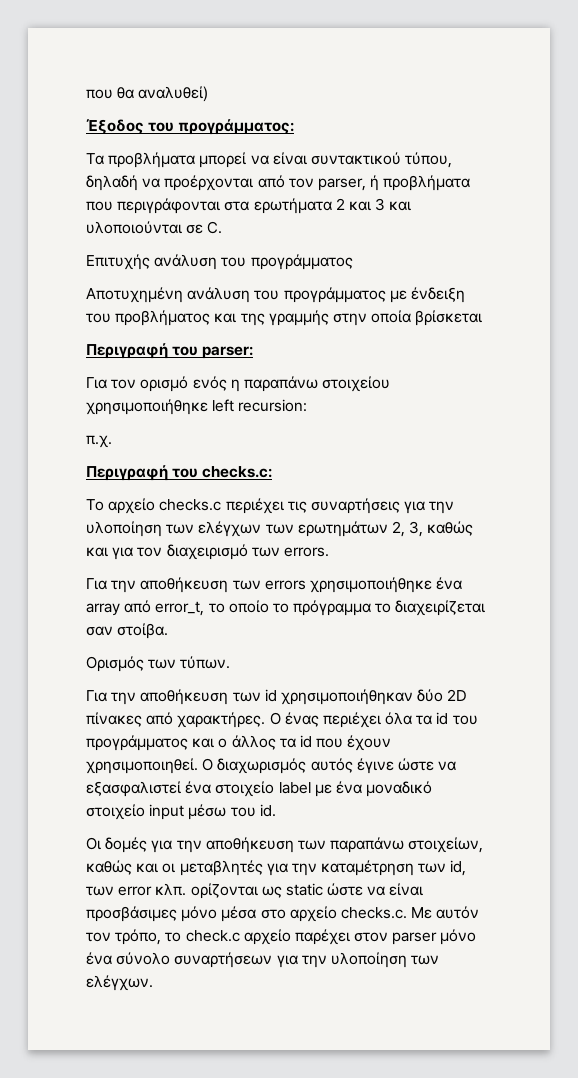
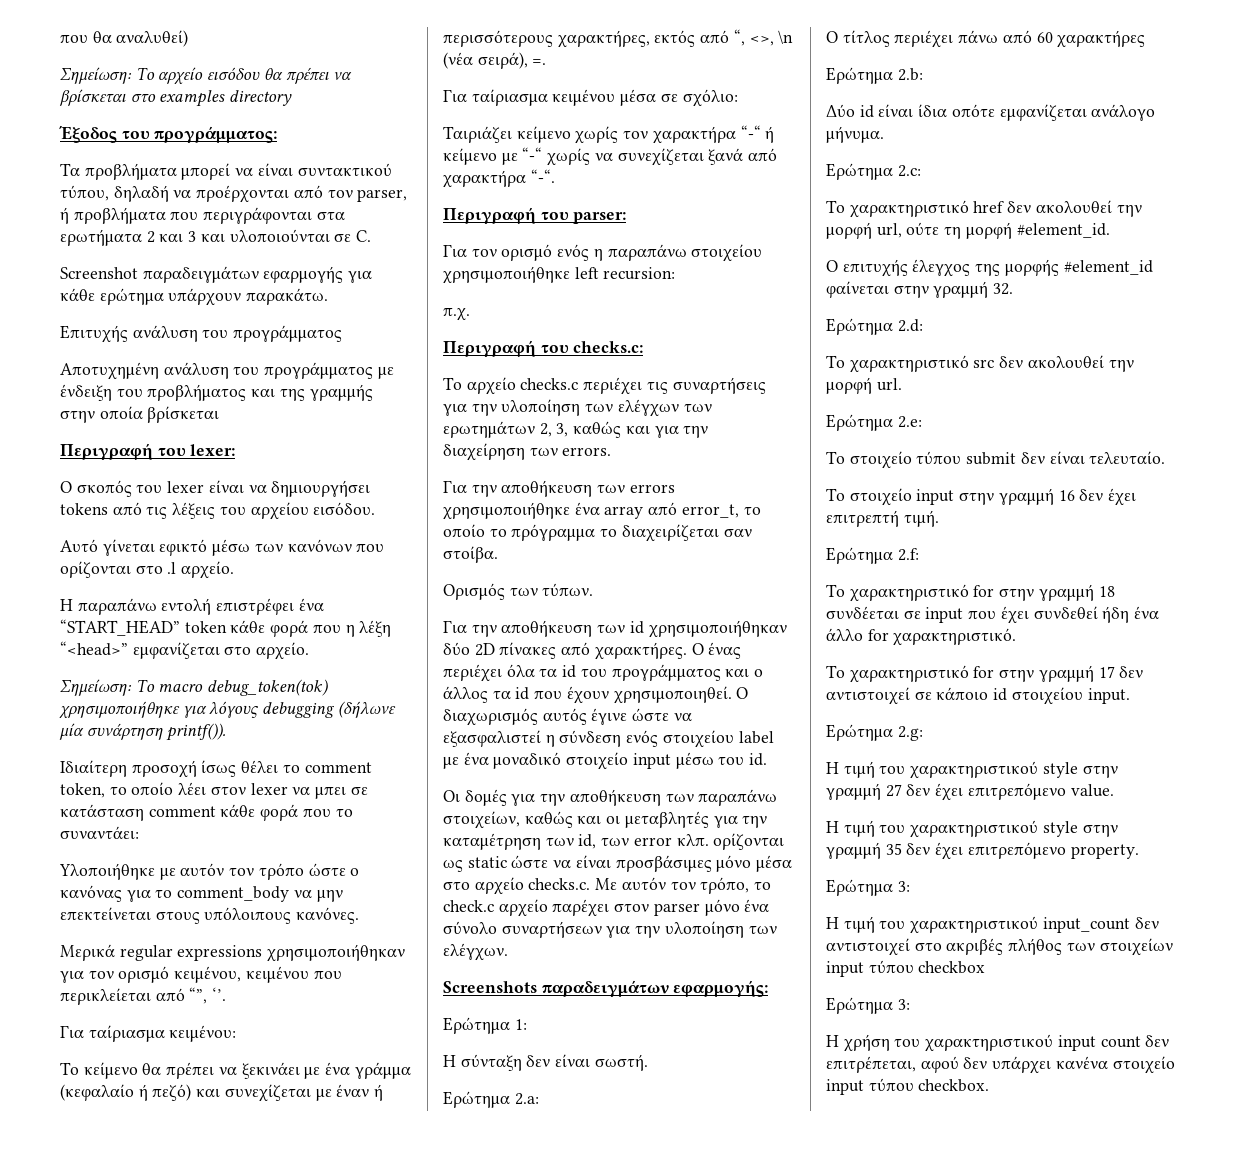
(209, 94) none -> [60,67,353,85] [59,89,293,107] // Σημείωση: Το αρχείο εισόδου θα πρέπει να βρίσκεται στο examples directory
(223, 227) none -> [60,266,373,283] [60,288,329,306] // Screenshot παραδειγμάτων εφαρμογής για κάθε ερώτημα υπάρχουν παρακάτω.
(483, 318) none -> [60,443,236,460] [60,480,371,497] [60,502,376,520] [60,539,385,556] [60,561,235,579] [60,598,324,615] [60,619,392,637] [60,641,310,660] [60,679,329,696] [59,701,396,719] [59,723,227,741] [60,760,372,778] [60,782,368,799] [60,804,353,821] [60,826,139,839] [59,863,360,880] [60,885,343,902] [60,907,360,924] [60,944,406,962] [60,966,342,983] [60,987,227,1005] [60,1025,237,1042] [60,1062,411,1079] [60,1084,384,1102] [443,29,794,48] [443,52,547,69] [443,89,738,107] [443,125,775,144] [443,147,778,166] [443,169,555,188] // Περιγραφή του lexer: // Ο σκοπός του lexer είναι να δημιουργήσει tokens από τις λέξεις του αρχείου εισόδου. // Αυτό γίνεται εφικτό μέσω των κανόνων που ορίζονται στο .l αρχείο. // Η παραπάνω εντολή επιστρέφει ένα “START_HEAD” token κάθε φορά που η λέξη “<head>” εμφανίζεται στο αρχείο. // Σημείωση: Το macro debug_token(tok) χρησιμοποιήθηκε για λόγους debugging (δήλωνε μία συνάρτηση printf()). // Ιδιαίτερη προσοχή ίσως θέλει το comment token, το οποίο λέει στον lexer να μπει σε κατάσταση comment κάθε φορά που το συναντάει: // Υλοποιήθηκε με αυτόν τον τρόπο ώστε ο κανόνας για το comment_body να μην επεκτείνεται στους υπόλοιπους κανόνες. // Μερικά regular expressions χρησιμοποιήθηκαν για τον ορισμό κειμένου, κειμένου που περικλείεται από “”, ‘’. // Για ταίριασμα κειμένου: // Το κείμενο θα πρέπει να ξεκινάει με ένα γράμμα (κεφαλαίο ή πεζό) και συνεχίζεται με έναν ή περισσότερους χαρακτήρες, εκτός από “, <>, \n (νέα σειρά), =. // Για ταίριασμα κειμένου μέσα σε σχόλιο: // Ταιριάζει κείμενο χωρίς τον χαρακτήρα “-“ ή κείμενο με “-“ χωρίς να συνεχίζεται ξανά από χαρακτήρα “-“.
[137,544,248,560] τον διαχειρισμό -> [683,426,709,438] [443,443,525,461] την διαχείρηση
[185,781,275,797] ένα στοιχείο -> [545,730,734,748] η σύνδεση ενός στοιχείου
(153, 983) none -> [443,980,769,997] [443,1017,527,1034] [443,1054,648,1071] [443,1091,539,1108] [826,30,1146,48] [826,67,923,84] [826,104,1156,121] [826,126,884,143] [826,163,921,180] [826,200,1142,218] [826,222,1110,239] [826,259,1153,277] [826,281,1014,298] [826,318,923,335] [826,355,1134,373] [826,377,902,394] [826,414,922,431] [826,451,1166,469] [826,488,1137,506] [826,510,939,527] [826,547,919,564] [826,584,1115,602] [826,606,1160,624] [826,628,1017,646] [826,665,1144,683] [826,687,1130,705] [826,724,923,741] [826,761,1118,779] [826,783,1114,801] [826,820,1118,838] [826,842,1139,860] [826,879,910,896] [826,916,1159,934] [826,938,1173,956] [826,960,986,977] [826,997,910,1014] [826,1034,1170,1052] [826,1056,1175,1074] [826,1078,990,1095] // Screenshots παραδειγμάτων εφαρμογής: // Ερώτημα 1: // Η σύνταξη δεν είναι σωστή. // Ερώτημα 2.a: // Ο τίτλος περιέχει πάνω από 60 χαρακτήρες // Ερώτημα 2.b: // Δύο id είναι ίδια οπότε εμφανίζεται ανάλογο μήνυμα. // Ερώτημα 2.c: // Το χαρακτηριστικό href δεν ακολουθεί την μορφή url, ούτε τη μορφή #element_id. // Ο επιτυχής έλεγχος της μορφής #element_id φαίνεται στην γραμμή 32. // Ερώτημα 2.d: // Το χαρακτηριστικό src δεν ακολουθεί την μορφή url. // Ερώτημα 2.e: // Το στοιχείο τύπου submit δεν είναι τελευταίο. // Το στοιχείο input στην γραμμή 16 δεν έχει επιτρεπτή τιμή. // Ερώτημα 2.f: // Το χαρακτηριστικό for στην γραμμή 18 συνδέεται σε input που έχει συνδεθεί ήδη ένα άλλο for χαρακτηριστικό. // Το χαρακτηριστικό for στην γραμμή 17 δεν αντιστοιχεί σε κάποιο id στοιχείου input. // Ερώτημα 2.g: // Η τιμή του χαρακτηριστικού style στην γραμμή 27 δεν έχει επιτρεπόμενο value. // Η τιμή του χαρακτηριστικού style στην γραμμή 35 δεν έχει επιτρεπόμενο property. // Ερώτημα 3: // Η τιμή του χαρακτηριστικού input_count δεν αντιστοιχεί στο ακριβές πλήθος των στοιχείων input τύπου checkbox // Ερώτημα 3: // Η χρήση του χαρακτηριστικού input count δεν επιτρέπεται, αφού δεν υπάρχει κανένα στοιχείο input τύπου checkbox.

